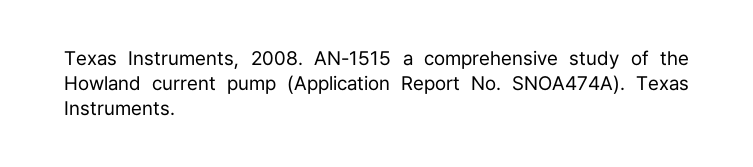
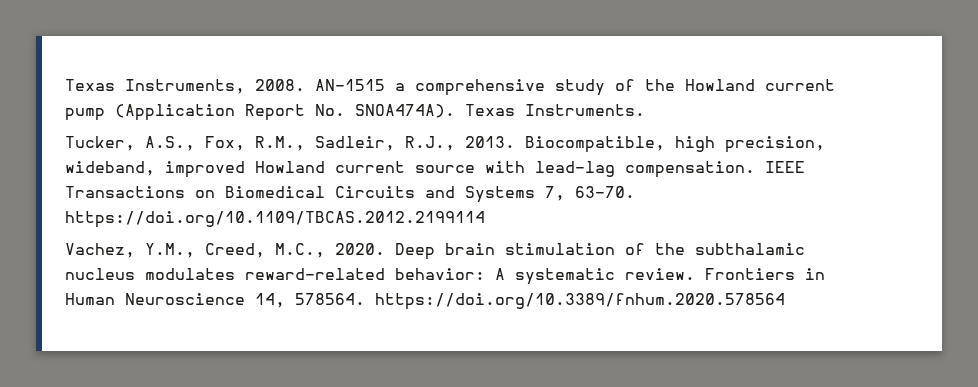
(175, 108) none -> [65,136,825,153] [65,161,805,178] [65,186,635,203] [65,211,485,228] [65,243,805,260] [65,268,825,285] [65,293,785,310] // Tucker, A.S., Fox, R.M., Sadleir, R.J., 2013. Biocompatible, high precision, wideband, improved Howland current source with lead-lag compensation. IEEE Transactions on Biomedical Circuits and Systems 7, 63–70. https://doi.org/10.1109/TBCAS.2012.2199114 // Vachez, Y.M., Creed, M.C., 2020. Deep brain stimulation of the subthalamic nucleus modulates reward-related behavior: A systematic review. Frontiers in Human Neuroscience 14, 578564. https://doi.org/10.3389/fnhum.2020.578564

